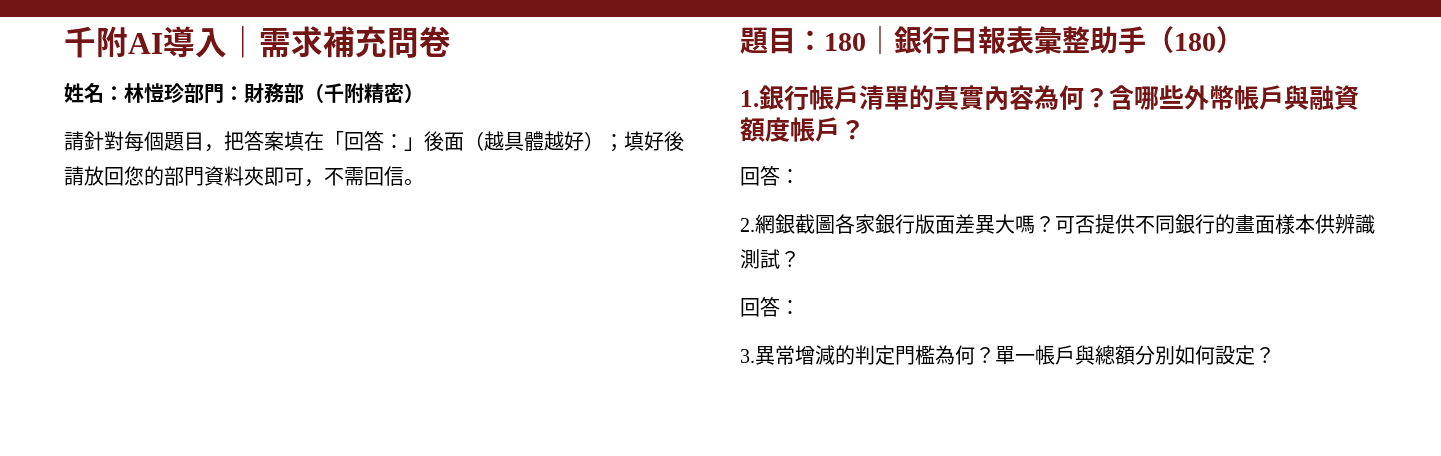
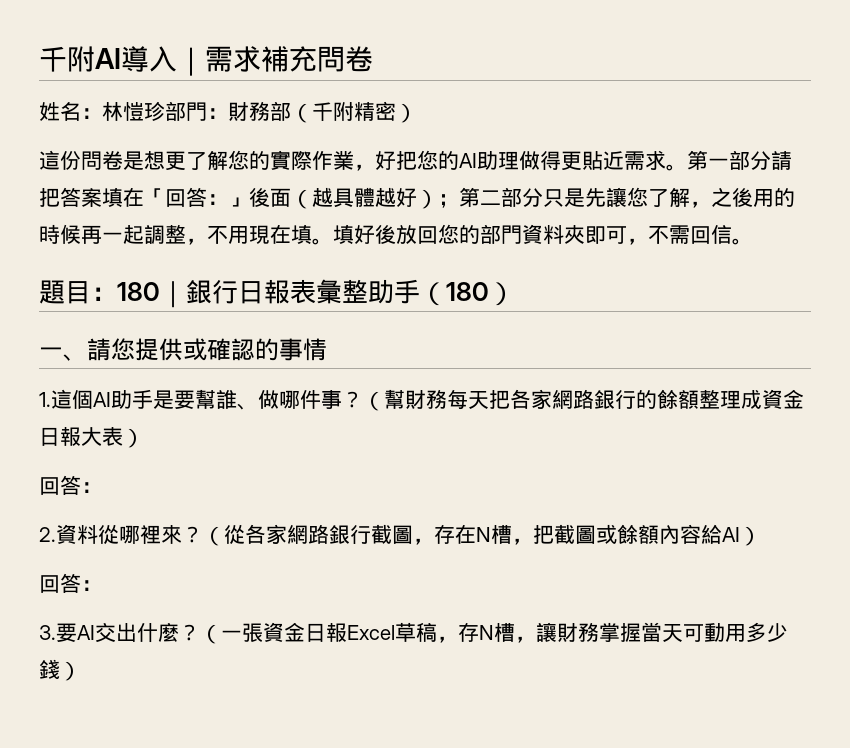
[64,131,224,152] 請針對每個題目， -> [39,150,792,171] 這份問卷是想更了解您的實際作業，好把您的AI助理做得更貼近需求。第一部分請
[624,131,684,151] [64,166,84,186] 填好後請 -> [459,187,795,208] [39,224,396,245] 第二部分只是先讓您了解，之後用的時候再一起調整，不用現在填。填好後
[740,85,1359,111] [740,117,865,142] [740,166,800,186] [740,214,1375,234] [740,249,800,269] [740,297,800,317] [740,345,1275,365] 1.銀行帳戶清單的真實內容為何？含哪些外幣帳戶與融資額度帳戶？ // 回答： // 2.網銀截圖各家銀行版面差異大嗎？可否提供不同銀行的畫面樣本供辨識測試？ // 回答： // 3.異常增減的判定門檻為何？單一帳戶與總額分別如何設定？ -> [39,338,327,361] [39,389,804,411] [39,427,144,448] [39,475,102,495] [39,524,761,546] [39,573,102,593] [39,622,788,644] [39,659,81,681] 一、請您提供或確認的事情 // 1.這個AI助手是要幫誰、做哪件事？（幫財務每天把各家網路銀行的餘額整理成資金日報大表） // 回答： // 2.資料從哪裡來？（從各家網路銀行截圖，存在N槽，把截圖或餘額內容給AI） // 回答： // 3.要AI交出什麼？（一張資金日報Excel草稿，存N槽，讓財務掌握當天可動用多少錢）

